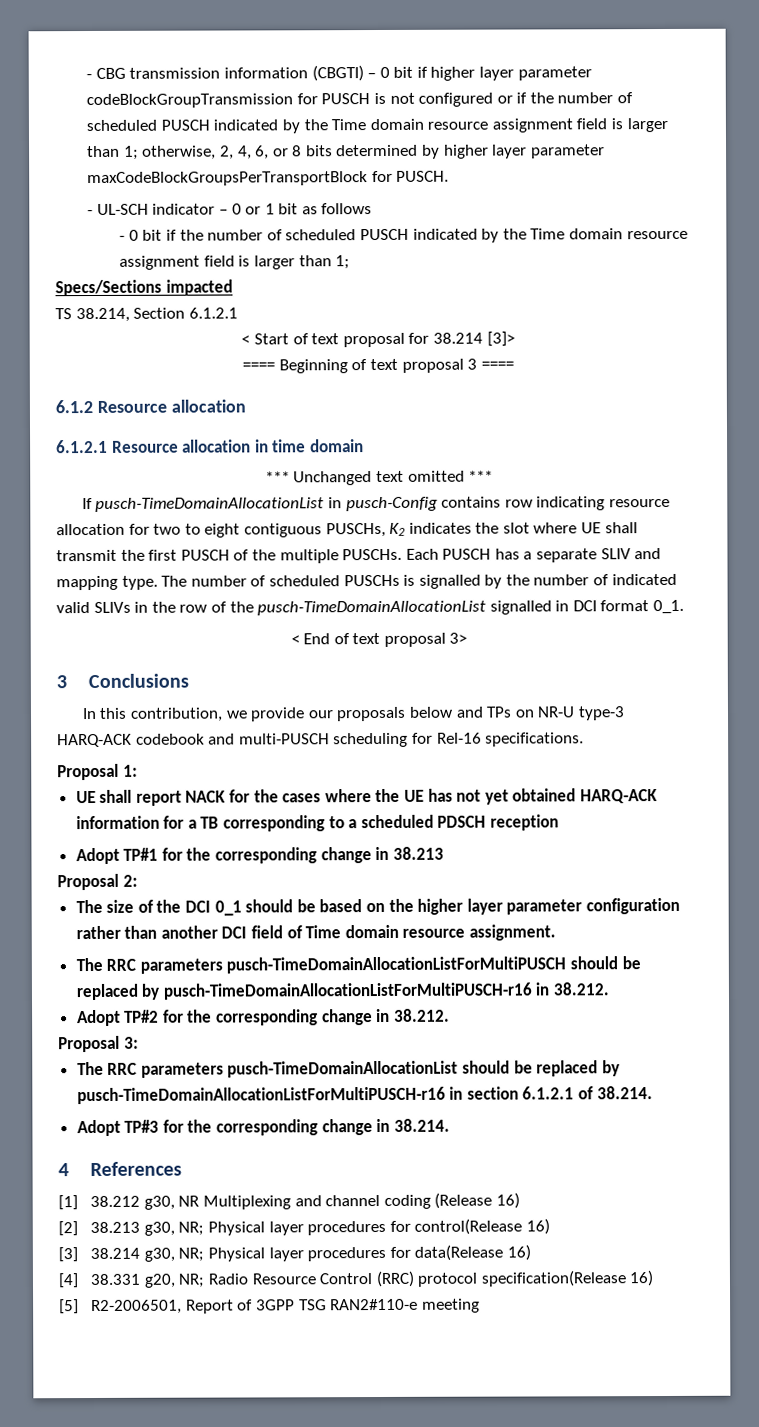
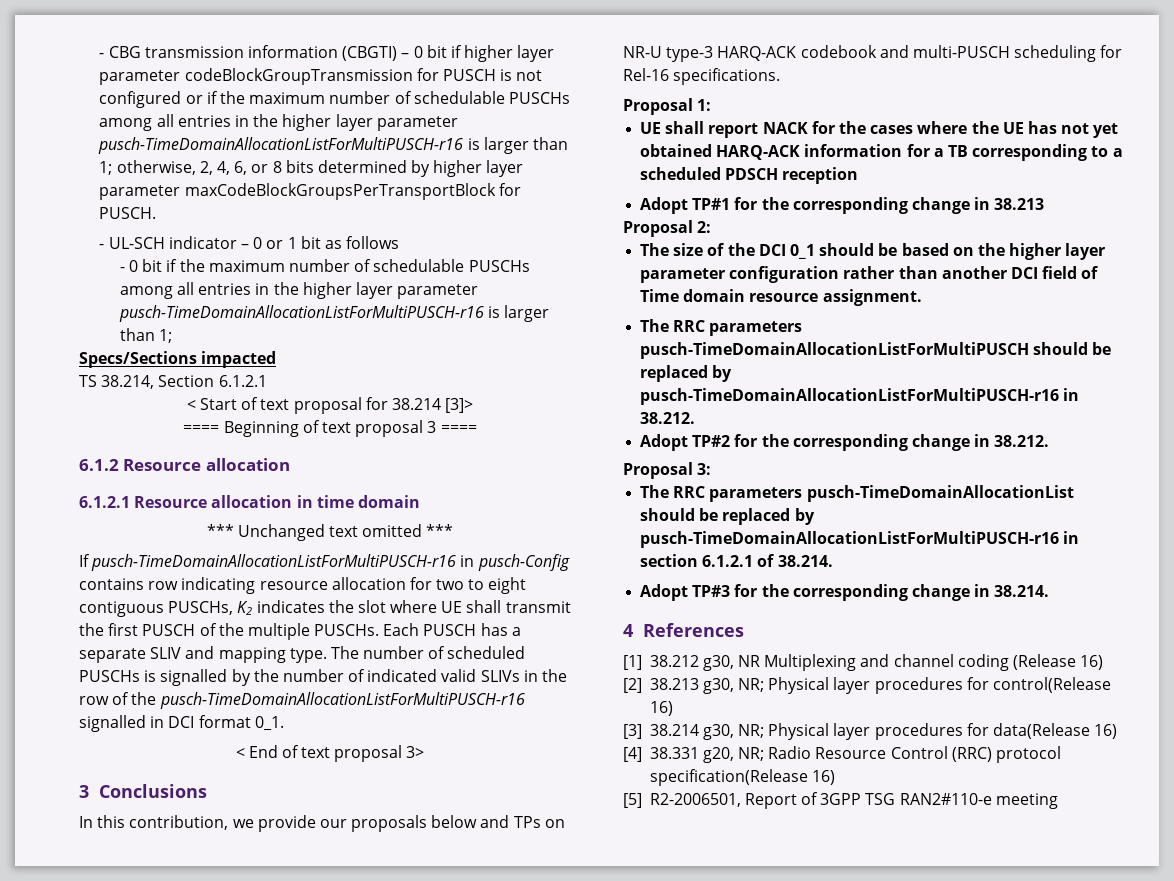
[557,92,634,104] [86,118,608,134] number of scheduled PUSCH indicated by the Time domain resource assignment field -> [249,91,570,104] [99,114,458,131] [98,137,464,154] maximum number of schedulable PUSCHs among all entries in the higher layer parameter pusch-TimeDomainAllocationListForMultiPUSCH-r16
[207,228,688,243] [119,255,235,270] number of scheduled PUSCH indicated by the Time domain resource assignment field -> [208,259,530,272] [119,282,479,299] [118,305,484,322] maximum number of schedulable PUSCHs among all entries in the higher layer parameter pusch-TimeDomainAllocationListForMultiPUSCH-r16
[95,497,325,512] pusch-TimeDomainAllocationList -> [91,554,457,571] pusch-TimeDomainAllocationListForMultiPUSCH-r16
[257,600,487,616] pusch-TimeDomainAllocationList -> [159,692,525,709] pusch-TimeDomainAllocationListForMultiPUSCH-r16

